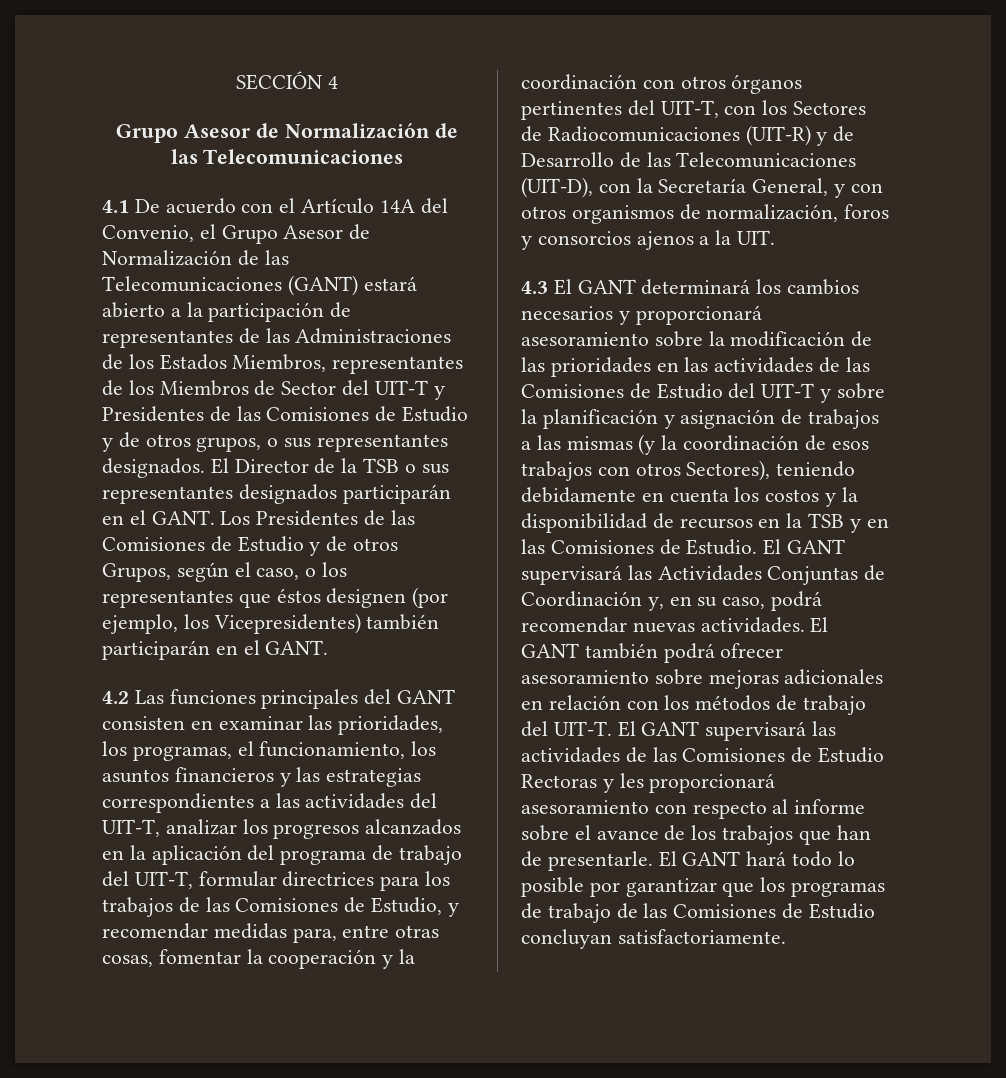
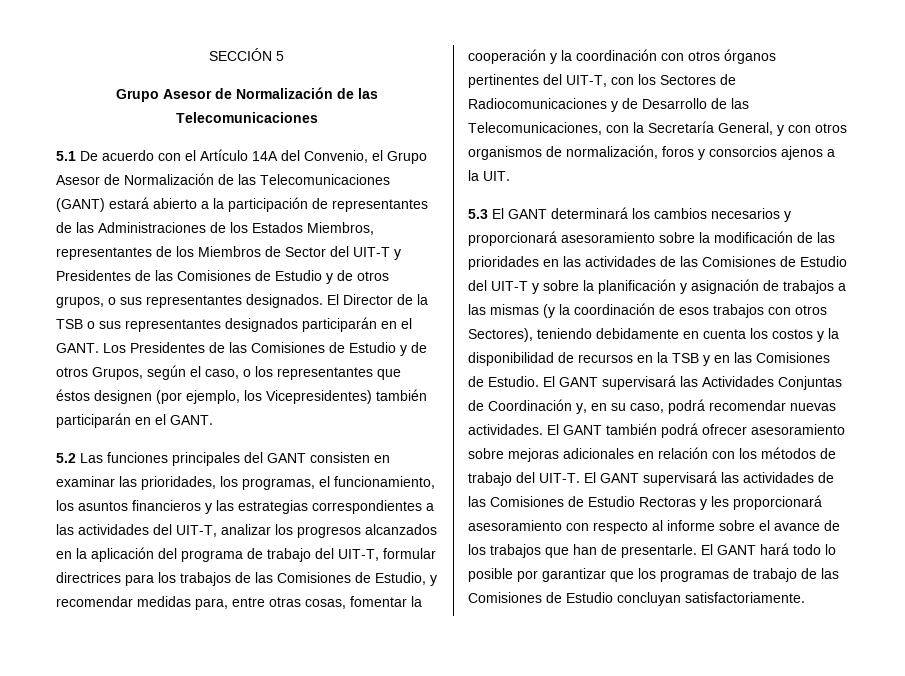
[327,76,338,89] 4 -> [276,51,284,61] 5
[102,200,129,213] 4.1 -> [56,151,76,161] 5.1
[102,691,129,704] 4.2 -> [56,453,76,463] 5.2
[745,125,811,146] (UIT-R) -> (607, 103) none
[676,152,857,168] [521,177,593,198] Telecomunicaciones (UIT-D), -> [468,122,602,135] Telecomunicaciones,
[521,281,548,294] 4.3 -> [468,209,488,219] 5.3

